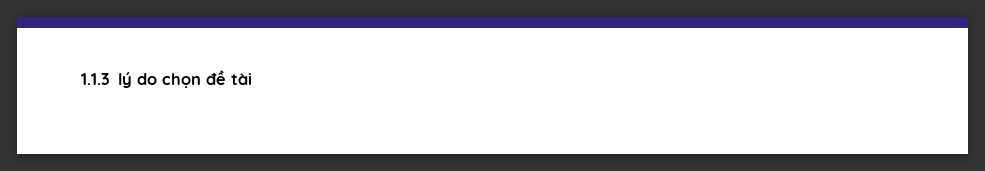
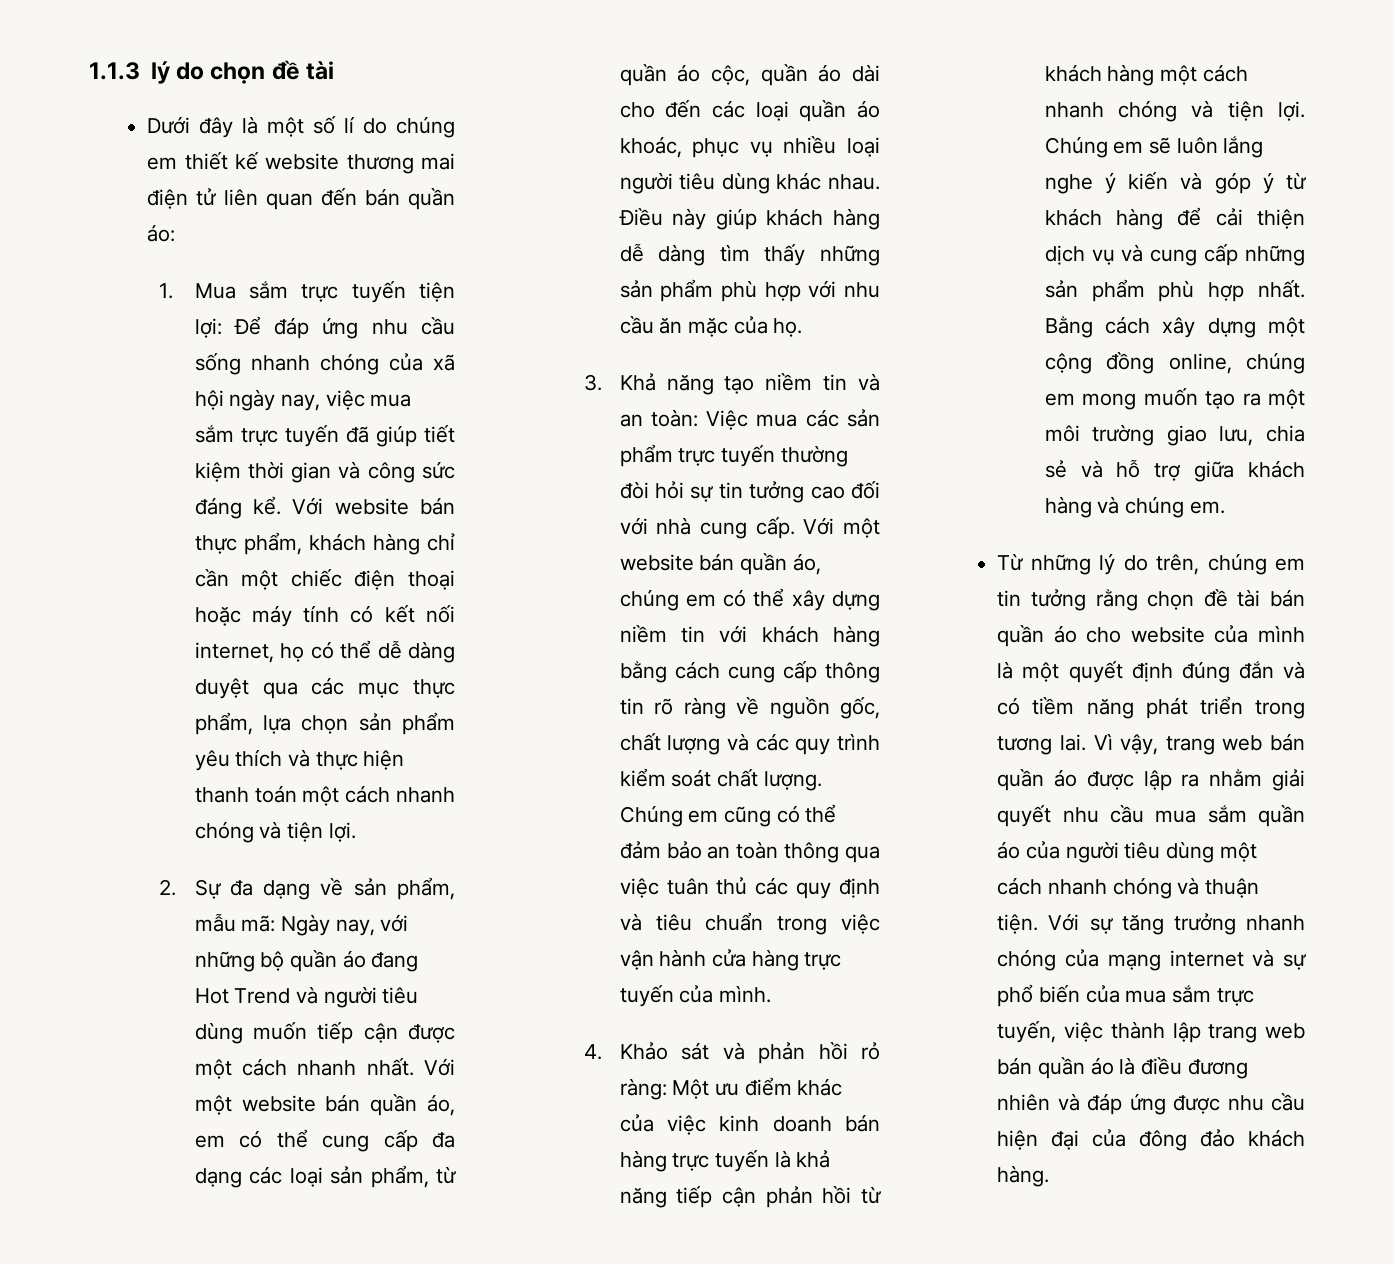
(252, 79) none -> [147,116,456,138] [147,152,455,174] [147,188,456,210] [147,224,176,242] [159,281,455,303] [194,316,455,339] [194,353,455,375] [194,389,412,411] [194,425,455,447] [194,461,455,483] [194,496,455,519] [194,532,455,555] [194,569,455,590] [194,605,455,627] [194,640,455,663] [194,677,455,699] [194,712,455,735] [194,749,405,771] [194,785,455,806] [194,821,356,843] [159,877,455,900] [194,913,409,936] [194,950,419,972] [194,986,419,1008] [194,1022,455,1044] [194,1058,455,1079] [194,1094,455,1116] [194,1129,455,1152] [194,1165,457,1188] [619,64,880,86] [619,100,880,122] [619,136,880,158] [619,172,880,194] [618,208,880,230] [619,243,880,266] [619,279,880,302] [619,316,803,337] [584,373,880,395] [619,409,880,430] [619,444,848,467] [619,481,880,503] [619,517,880,539] [619,553,821,575] [619,588,880,611] [619,625,880,647] [619,661,880,683] [619,697,880,719] [619,733,880,755] [619,768,822,791] [619,804,837,827] [619,841,880,863] [619,877,880,899] [619,912,880,935] [619,949,842,971] [619,985,772,1007] [584,1042,880,1064] [619,1077,843,1100] [619,1114,880,1135] [619,1150,831,1172] [619,1186,882,1208] [1044,64,1248,86] [1044,100,1305,122] [1044,136,1264,158] [1044,172,1307,194] [1044,207,1305,230] [1044,244,1305,266] [1044,279,1305,302] [1044,316,1305,338] [1044,352,1305,374] [1044,388,1305,410] [1044,424,1305,446] [1044,459,1305,482] [1044,496,1225,518] [997,553,1305,575] [997,589,1305,611] [997,625,1305,647] [997,661,1305,683] [997,696,1305,719] [997,733,1305,755] [997,769,1305,791] [997,805,1305,827] [997,841,1257,863] [997,877,1260,899] [997,913,1305,935] [997,949,1307,971] [997,984,1254,1007] [997,1021,1305,1043] [997,1057,1248,1079] [997,1093,1305,1115] [997,1129,1305,1151] [997,1165,1050,1187] // Dưới đây là một số lí do chúng em thiết kế website thương mai điện tử liên quan đến bán quần áo: // 1. Mua sắm trực tuyến tiện lợi: Để đáp ứng nhu cầu sống nhanh chóng của xã hội ngày nay, việc mua sắm trực tuyến đã giúp tiết kiệm thời gian và công sức đáng kể. Với website bán thực phẩm, khách hàng chỉ cần một chiếc điện thoại hoặc máy tính có kết nối internet, họ có thể dễ dàng duyệt qua các mục thực phẩm, lựa chọn sản phẩm yêu thích và thực hiện thanh toán một cách nhanh chóng và tiện lợi. // 2. Sự đa dạng về sản phẩm, mẫu mã: Ngày nay, với những bộ quần áo đang Hot Trend và người tiêu dùng muốn tiếp cận được một cách nhanh nhất. Với một website bán quần áo, em có thể cung cấp đa dạng các loại sản phẩm, từ quần áo cộc, quần áo dài cho đến các loại quần áo khoác, phục vụ nhiều loại người tiêu dùng khác nhau. Điều này giúp khách hàng dễ dàng tìm thấy những sản phẩm phù hợp với nhu cầu ăn mặc của họ. // 3. Khả năng tạo niềm tin và an toàn: Việc mua các sản phẩm trực tuyến thường đòi hỏi sự tin tưởng cao đối với nhà cung cấp. Với một website bán quần áo, chúng em có thể xây dựng niềm tin với khách hàng bằng cách cung cấp thông tin rõ ràng về nguồn gốc, chất lượng và các quy trình kiểm soát chất lượng. Chúng em cũng có thể đảm bảo an toàn thông qua việc tuân thủ các quy định và tiêu chuẩn trong việc vận hành cửa hàng trực tuyến của mình. // 4. Khảo sát và phản hồi rỏ ràng: Một ưu điểm khác của việc kinh doanh bán hàng trực tuyến là khả năng tiếp cận phản hồi từ khách hàng một cách nhanh chóng và tiện lợi. Chúng em sẽ luôn lắng nghe ý kiến và góp ý từ khách hàng để cải thiện dịch vụ và cung cấp những sản phẩm phù hợp nhất. Bằng cách xây dựng một cộng đồng online, chúng em mong muốn tạo ra một môi trường giao lưu, chia sẻ và hỗ trợ giữa khách hàng và chúng em. // Từ những lý do trên, chúng em tin tưởng rằng chọn đề tài bán quần áo cho website của mình là một quyết định đúng đắn và có tiềm năng phát triển trong tương lai. Vì vậy, trang web bán quần áo được lập ra nhằm giải quyết nhu cầu mua sắm quần áo của người tiêu dùng một cách nhanh chóng và thuận tiện. Với sự tăng trưởng nhanh chóng của mạng internet và sự phổ biến của mua sắm trực tuyến, việc thành lập trang web bán quần áo là điều đương nhiên và đáp ứng được nhu cầu hiện đại của đông đảo khách hàng.

